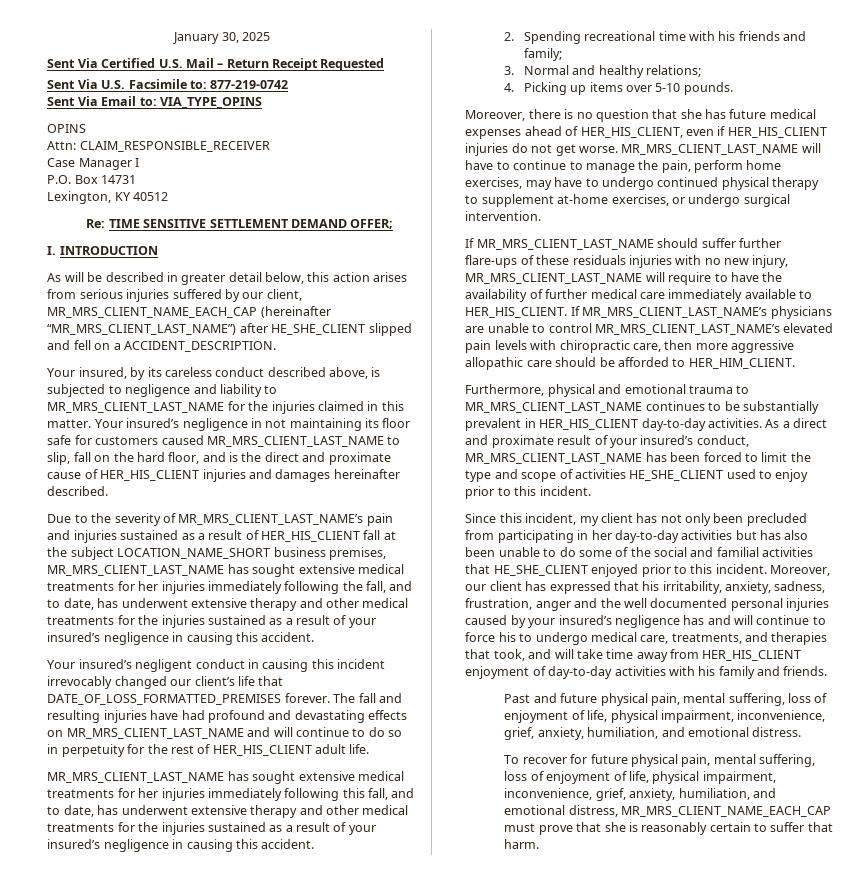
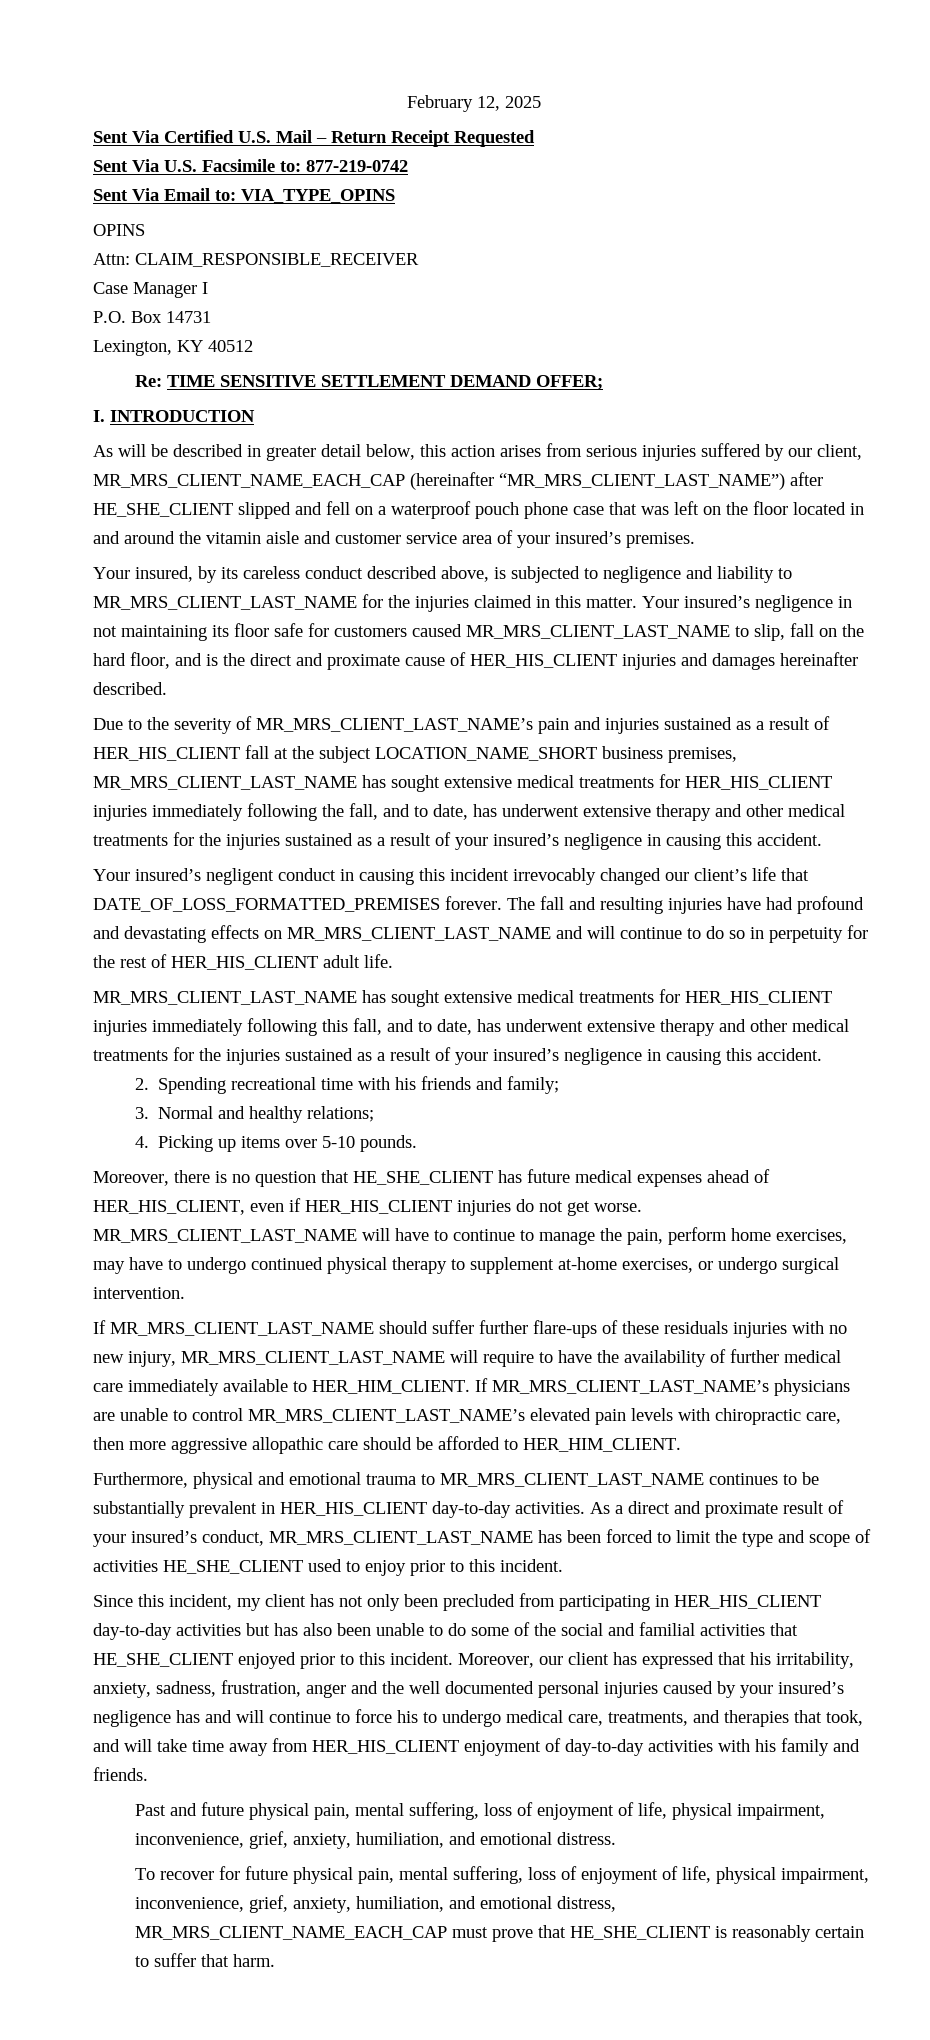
[173,32,239,44] January 30, -> [406,95,500,112] February 12,
[123,341,276,352] ACCIDENT_DESCRIPTION. -> [391,501,865,519] [93,530,696,548] waterproof pouch phone case that was left on the floor located in and around the vitamin aisle and customer service area of your insured’s premises.
[138,581,159,591] her -> [685,776,833,790] HER_HIS_CLIENT
[138,788,159,798] her -> [685,991,833,1005] HER_HIS_CLIENT
[680,109,702,119] she -> [353,1171,494,1185] HE_SHE_CLIENT
[465,307,568,318] HER_HIS_CLIENT. -> [312,1380,471,1394] HER_HIM_CLIENT.
[591,530,612,540] her -> [674,1595,822,1609] HER_HIS_CLIENT
[604,822,626,832] she -> [570,1926,711,1940] HE_SHE_CLIENT

